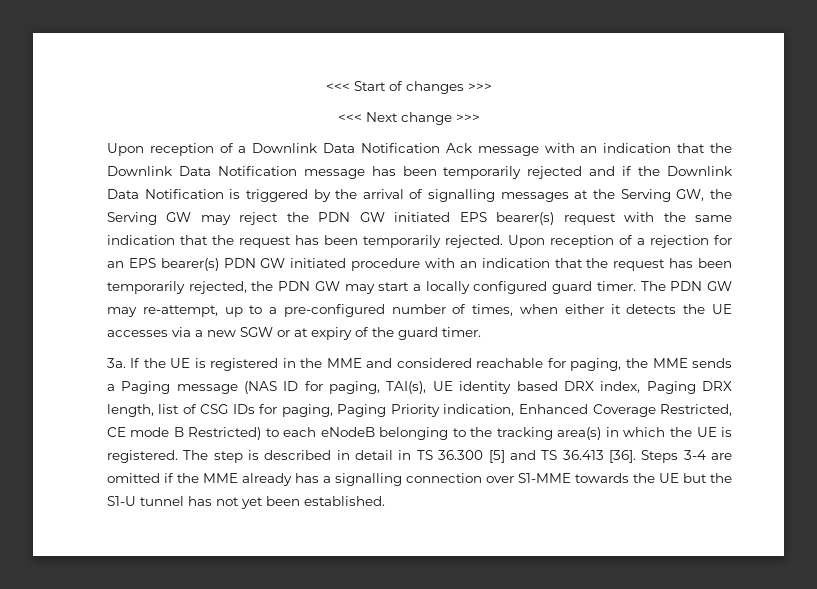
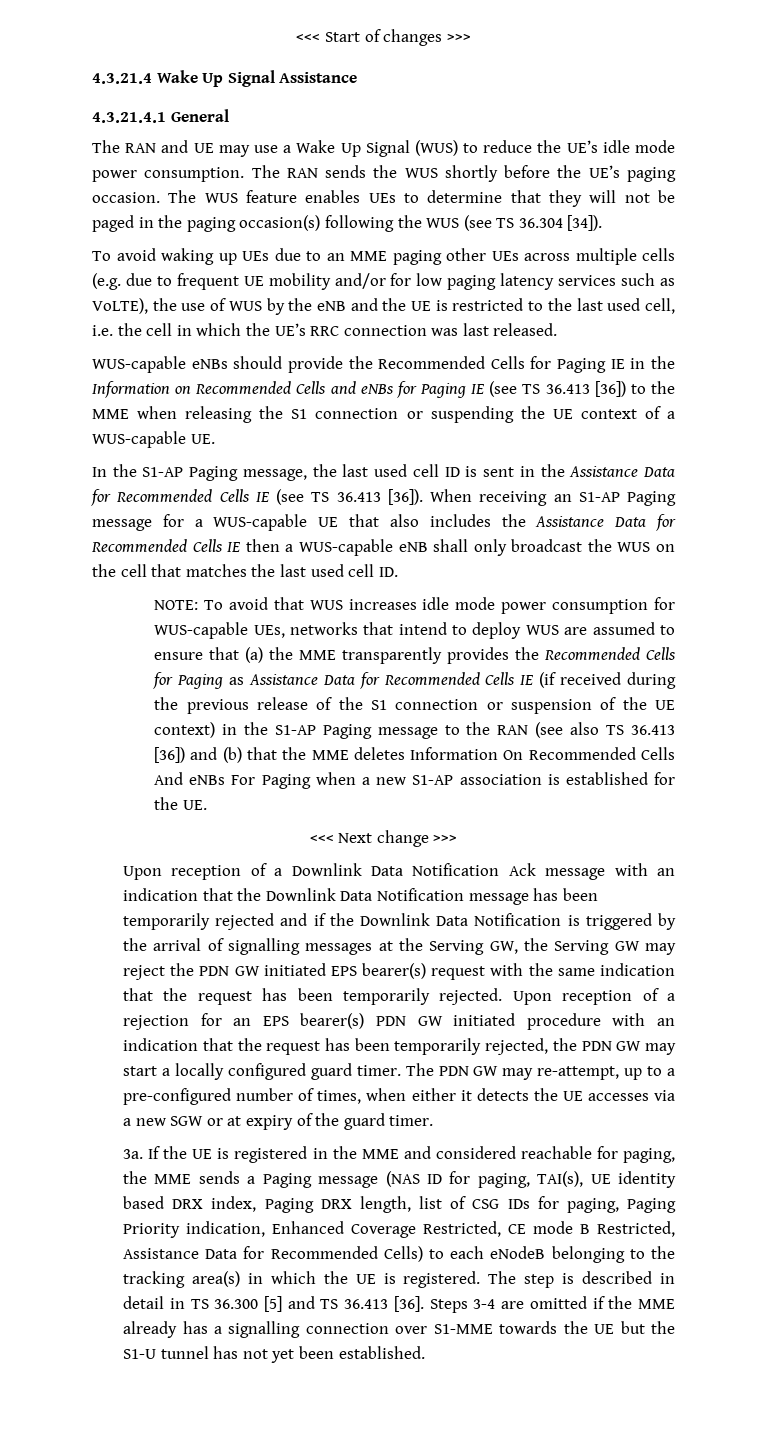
(492, 87) none -> [92,70,358,87] [92,109,229,123] [92,140,675,157] [92,165,676,182] [92,190,675,207] [92,215,603,232] [92,248,675,265] [92,273,675,290] [92,298,675,315] [92,323,558,336] [92,356,675,373] [92,381,676,398] [92,406,675,423] [92,431,215,448] [92,464,676,481] [91,489,676,506] [92,514,676,531] [91,539,675,556] [92,564,398,577] [154,597,675,614] [154,622,675,639] [154,647,676,664] [153,672,676,689] [154,697,675,714] [154,722,675,739] [154,747,676,763] [154,772,675,789] [154,797,207,810] // 4.3.21.4 Wake Up Signal Assistance // 4.3.21.4.1 General // The RAN and UE may use a Wake Up Signal (WUS) to reduce the UE’s idle mode power consumption. The RAN sends the WUS shortly before the UE’s paging occasion. The WUS feature enables UEs to determine that they will not be paged in the paging occasion(s) following the WUS (see TS 36.304 [34]). // To avoid waking up UEs due to an MME paging other UEs across multiple cells (e.g. due to frequent UE mobility and/or for low paging latency services such as VoLTE), the use of WUS by the eNB and the UE is restricted to the last used cell, i.e. the cell in which the UE’s RRC connection was last released. // WUS-capable eNBs should provide the Recommended Cells for Paging IE in the Information on Recommended Cells and eNBs for Paging IE (see TS 36.413 [36]) to the MME when releasing the S1 connection or suspending the UE context of a WUS-capable UE. // In the S1-AP Paging message, the last used cell ID is sent in the Assistance Data for Recommended Cells IE (see TS 36.413 [36]). When receiving an S1-AP Paging message for a WUS-capable UE that also includes the Assistance Data for Recommended Cells IE then a WUS-capable eNB shall only broadcast the WUS on the cell that matches the last used cell ID. // NOTE: To avoid that WUS increases idle mode power consumption for WUS-capable UEs, networks that intend to deploy WUS are assumed to ensure that (a) the MME transparently provides the Recommended Cells for Paging as Assistance Data for Recommended Cells IE (if received during the previous release of the S1 connection or suspension of the UE context) in the S1-AP Paging message to the RAN (see also TS 36.413 [36]) and (b) that the MME deletes Information On Recommended Cells And eNBs For Paging when a new S1-AP association is established for the UE.
[188,427,262,440] Restricted) -> [596,1221,675,1237] [123,1246,423,1262] Restricted, Assistance Data for Recommended Cells)

